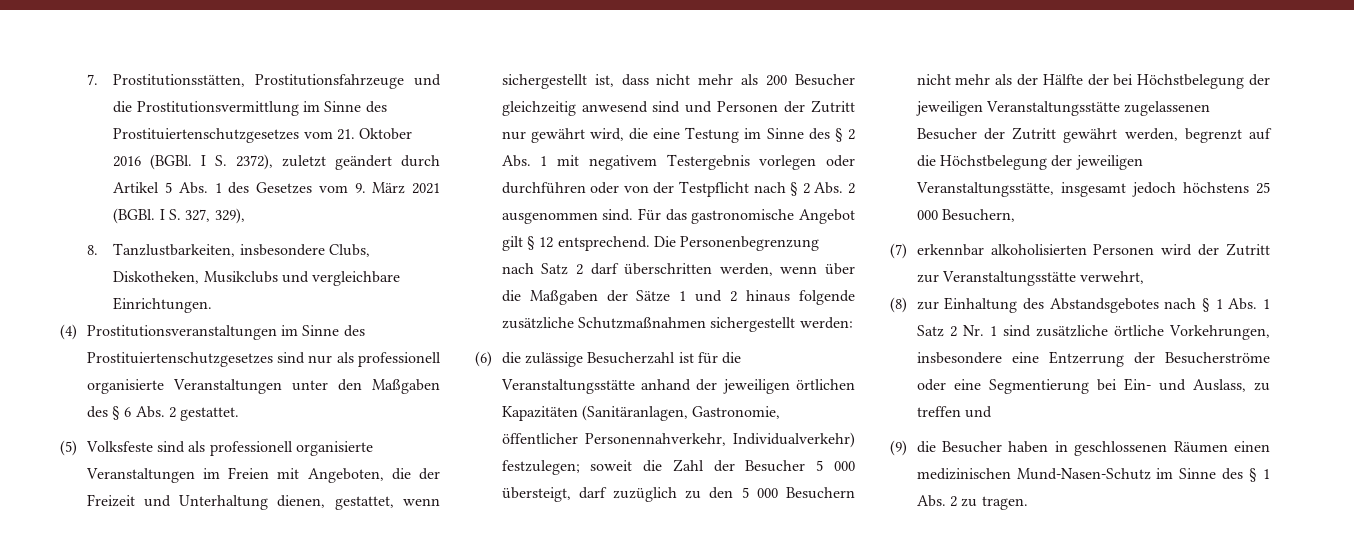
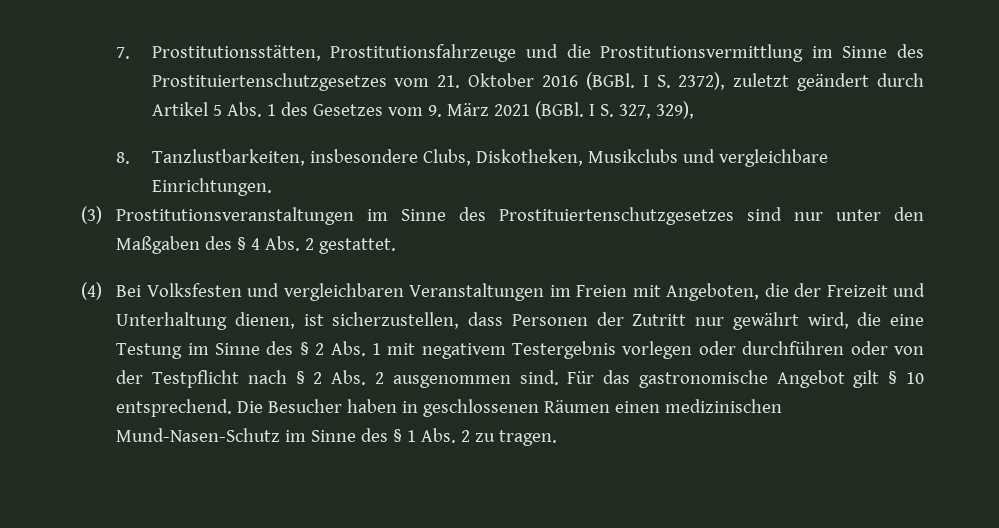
[60,324,77,340] (4) -> [81,206,102,224] (3)
[336,352,442,367] [86,379,282,394] als professionell organisierte Veranstaltungen -> (824, 216) none
[124,407,132,417] 6 -> [251,238,261,250] 4
[60,440,373,456] (5) Volksfeste sind als professionell organisierte -> [81,282,404,301] (4) Bei Volksfesten und vergleichbaren
[334,496,440,510] [501,74,855,89] [501,101,713,116] gestattet, wenn sichergestellt ist, dass nicht mehr als 200 Besucher gleichzeitig anwesend sind und -> [303,312,504,329] ist sicherzustellen, dass
[539,237,554,248] 12 -> [906,372,924,384] 10
[680,236,820,251] [501,263,855,276] [501,290,855,305] [501,317,853,332] [475,351,742,367] [500,379,855,394] [501,405,781,421] [501,432,855,448] [501,459,855,475] [501,487,855,502] [916,74,1270,89] [915,101,1211,116] [916,127,1272,143] [916,155,1143,170] [915,182,1270,197] [916,209,1016,222] [890,243,1270,259] [916,271,1145,286] [890,297,1270,313] [916,325,1270,340] [916,351,1270,367] [916,378,1270,394] [916,406,993,418] [890,440,936,456] Personenbegrenzung nach Satz 2 darf überschritten werden, wenn über die Maßgaben der Sätze 1 und 2 hinaus folgende zusätzliche Schutzmaßnahmen sichergestellt werden: // (6) die zulässige Besucherzahl ist für die Veranstaltungsstätte anhand der jeweiligen örtlichen Kapazitäten (Sanitäranlagen, Gastronomie, öffentlicher Personennahverkehr, Individualverkehr) festzulegen; soweit die Zahl der Besucher 5 000 übersteigt, darf zuzüglich zu den 5 000 Besuchern nicht mehr als der Hälfte der bei Höchstbelegung der jeweiligen Veranstaltungsstätte zugelassenen Besucher der Zutritt gewährt werden, begrenzt auf die Höchstbelegung der jeweiligen Veranstaltungsstätte, insgesamt jedoch höchstens 25 000 Besuchern, // (7) erkennbar alkoholisierten Personen wird der Zutritt zur Veranstaltungsstätte verwehrt, // (8) zur Einhaltung des Abstandsgebotes nach § 1 Abs. 1 Satz 2 Nr. 1 sind zusätzliche örtliche Vorkehrungen, insbesondere eine Entzerrung der Besucherströme oder eine Segmentierung bei Ein- und Auslass, zu treffen und // (9) die -> (264, 407) none

